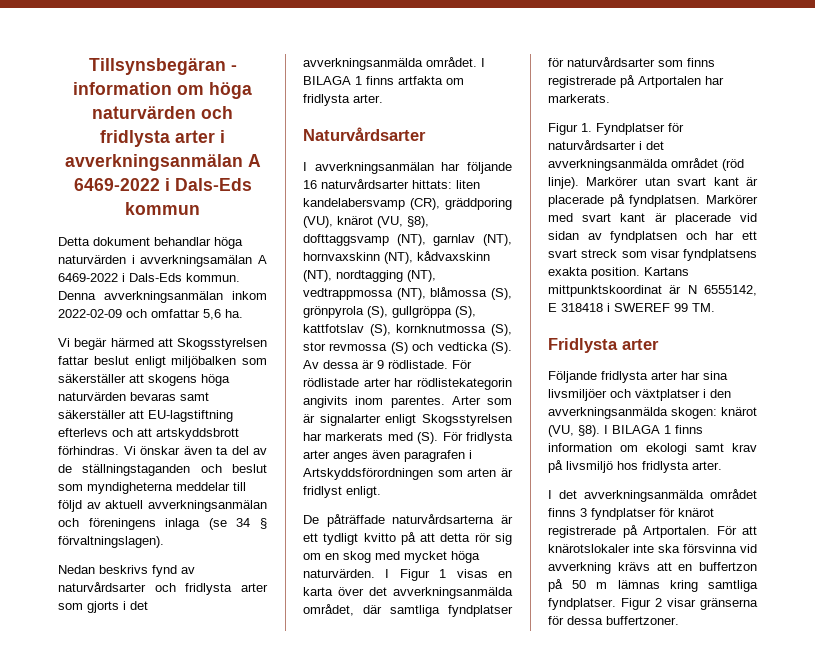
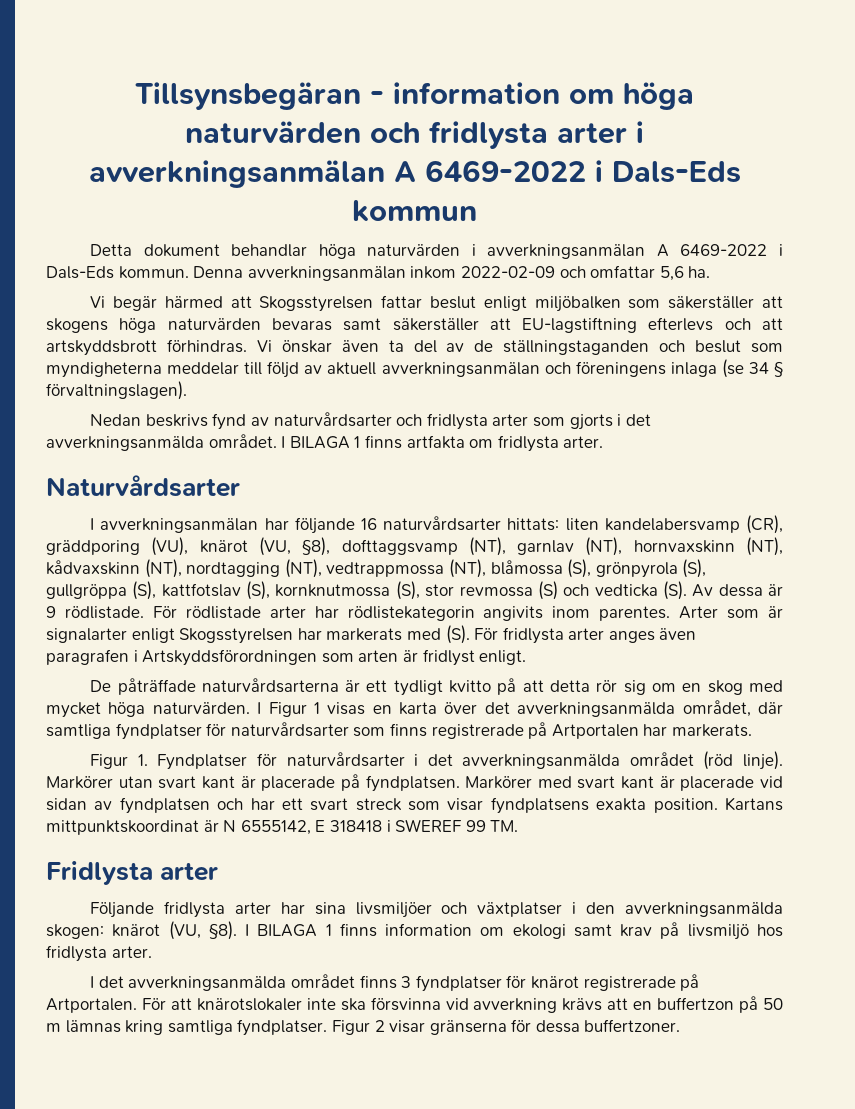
[140,255,253,267] avverkningsamälan -> [487,244,646,259] avverkningsanmälan

